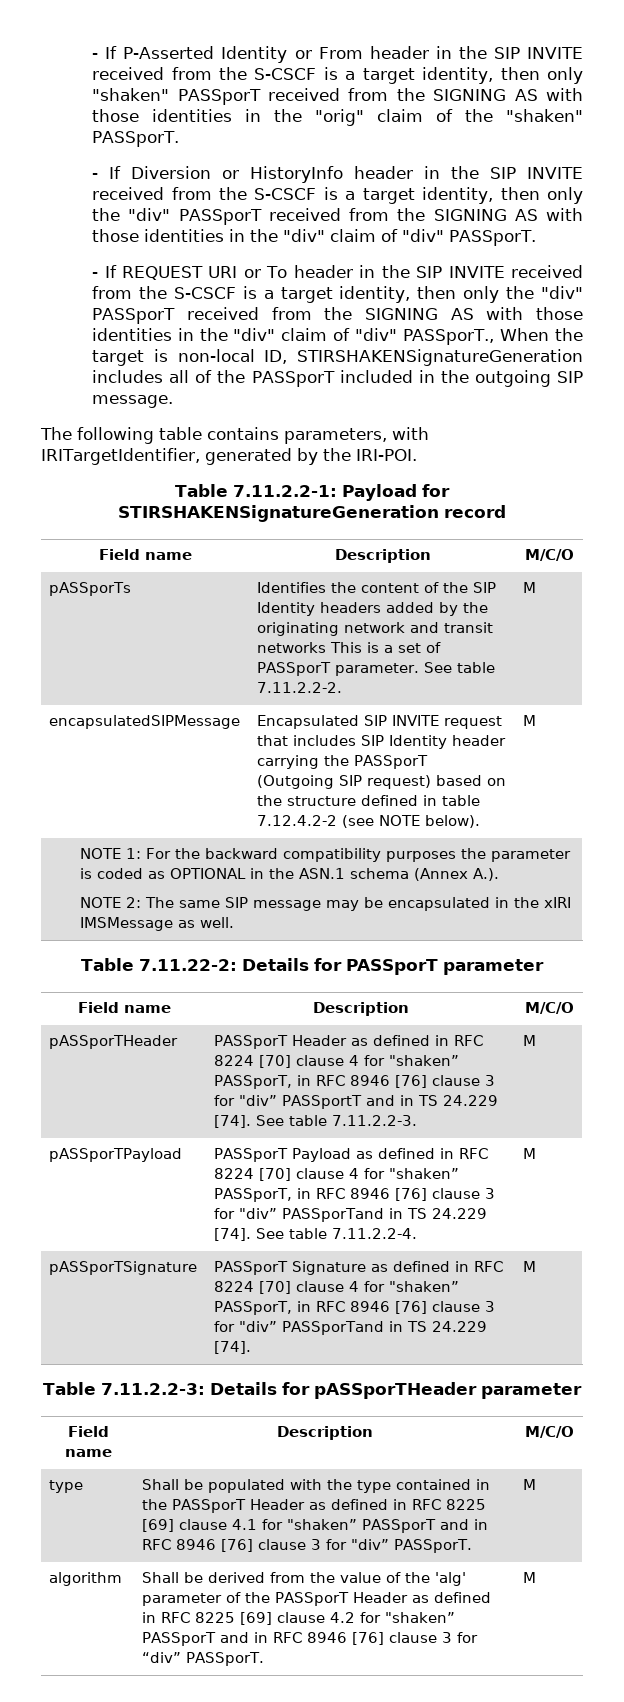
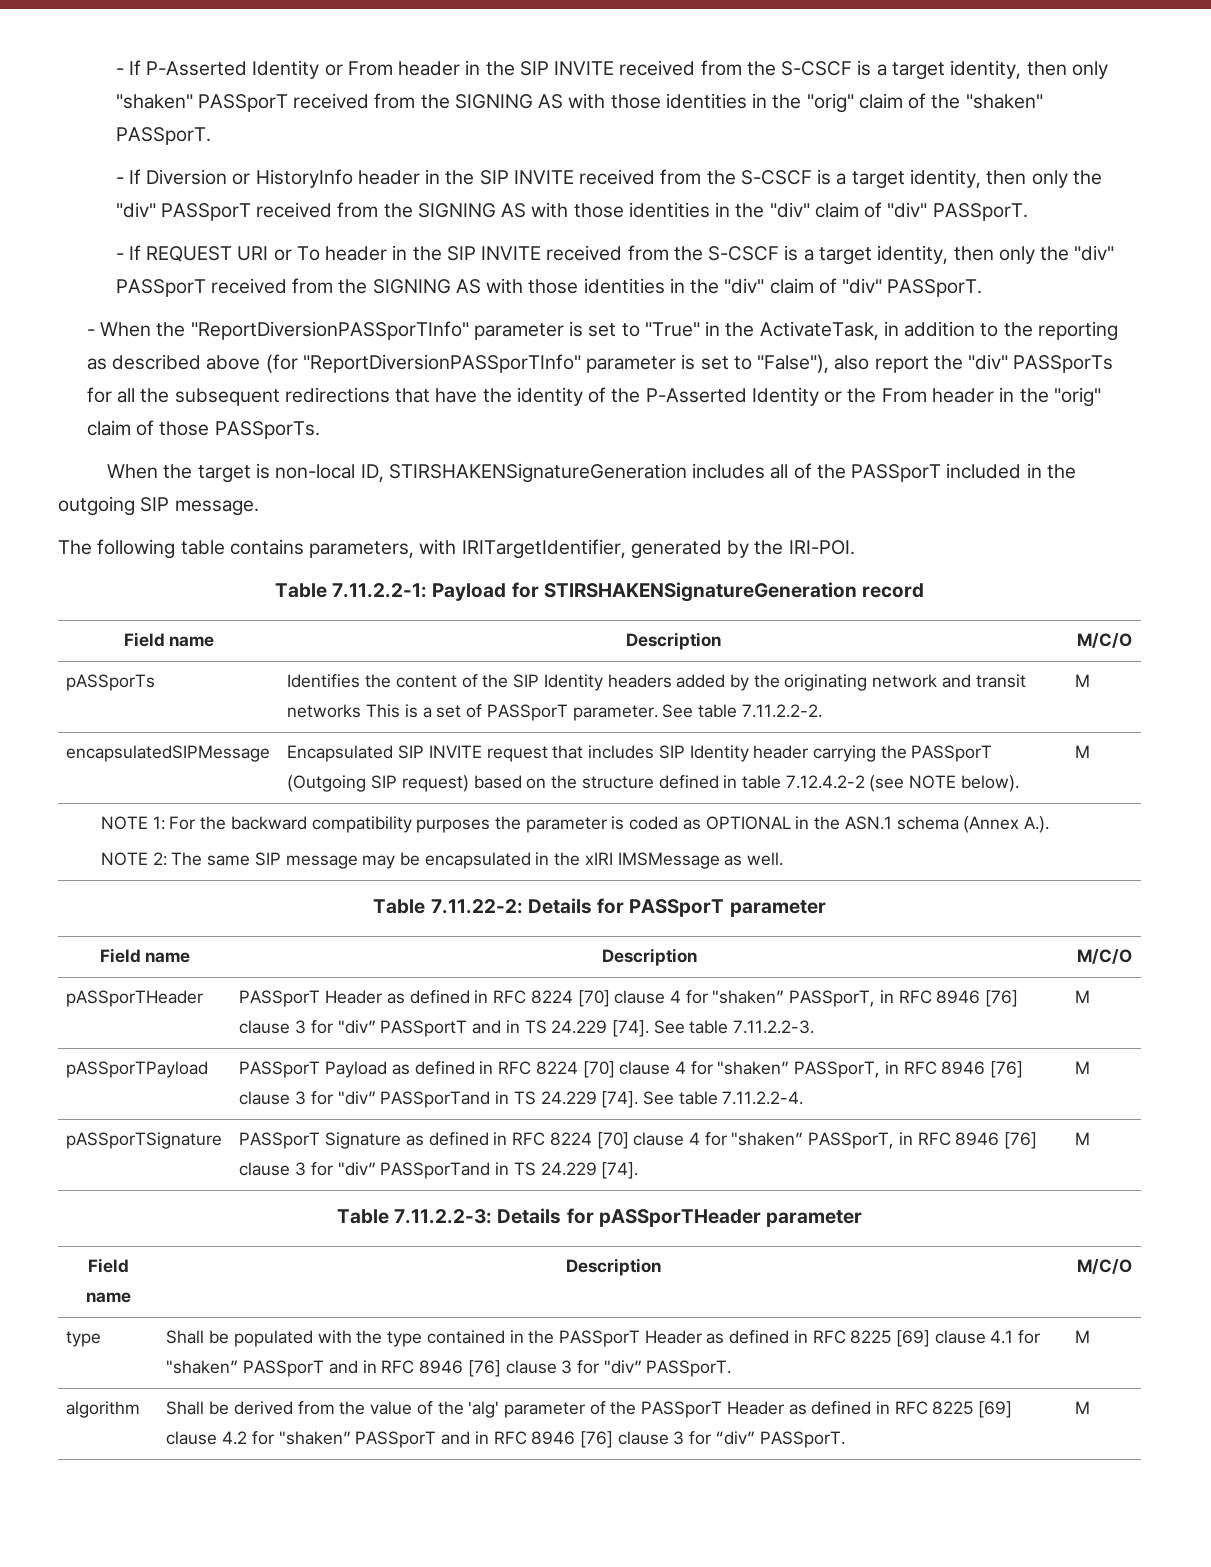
[402,329,495,345] PASSporT., -> [887,279,983,297] [86,321,1118,341] [86,354,1114,373] [86,387,1101,407] [86,420,320,439] PASSporT. // - When the "ReportDiversionPASSporTInfo" parameter is set to "True" in the ActivateTask, in addition to the reporting as described above (for "ReportDiversionPASSporTInfo" parameter is set to "False"), also report the "div" PASSporTs for all the subsequent redirections that have the identity of the P-Asserted Identity or the From header in the "orig" claim of those PASSporTs. //

